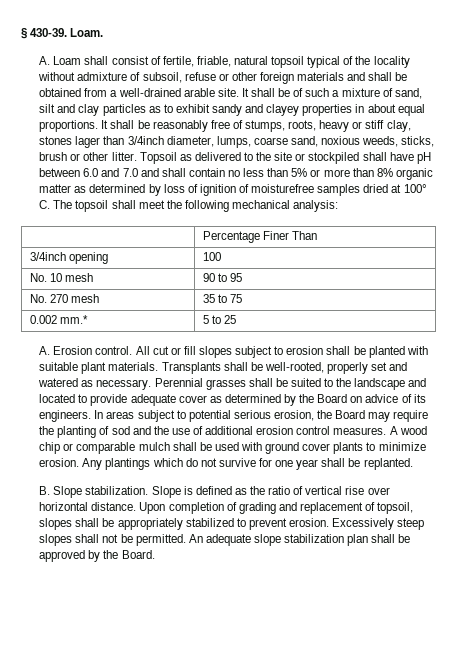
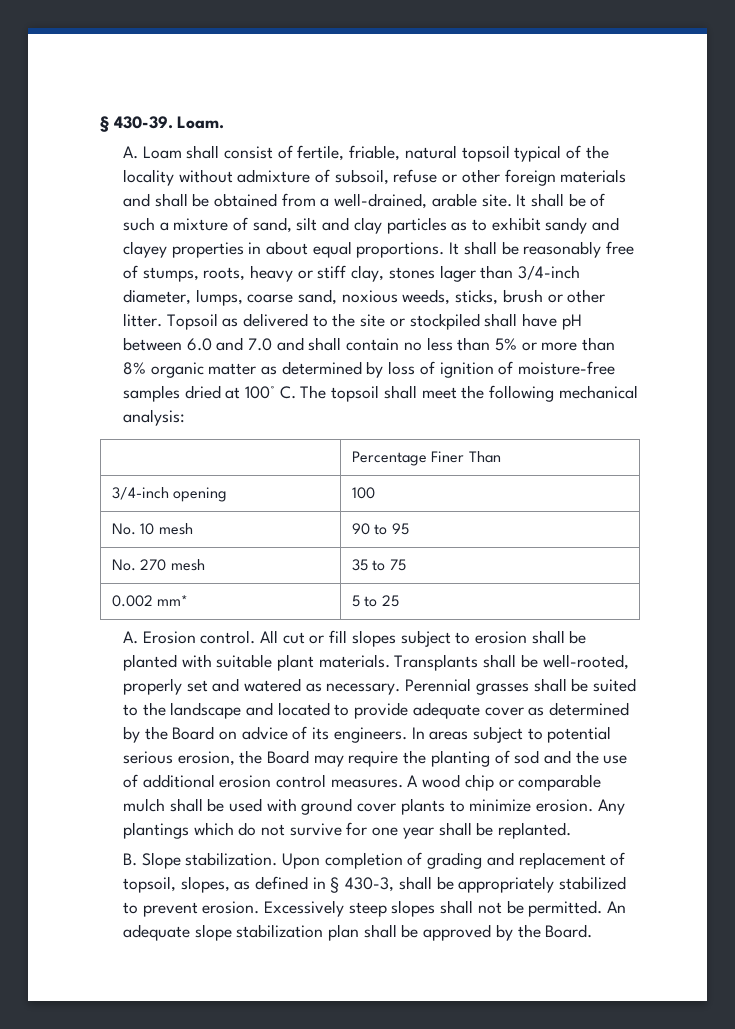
[118,88,181,97] well-drained -> [334,193,428,209] well-drained,
[127,136,164,145] 3/4inch -> [518,265,581,280] 3/4-inch
[251,184,315,193] moisturefree -> [518,361,616,375] moisture-free
[29,252,66,261] 3/4inch -> [111,487,169,500] 3/4-inch
[59,315,88,324] mm.* -> [157,595,189,606] mm*
[151,486,390,498] [39,502,137,511] Slope is defined as the ratio of vertical rise over horizontal distance. -> (278, 859) none
[39,518,73,530] slopes -> [180,876,395,893] slopes, as defined in § 430-3,

